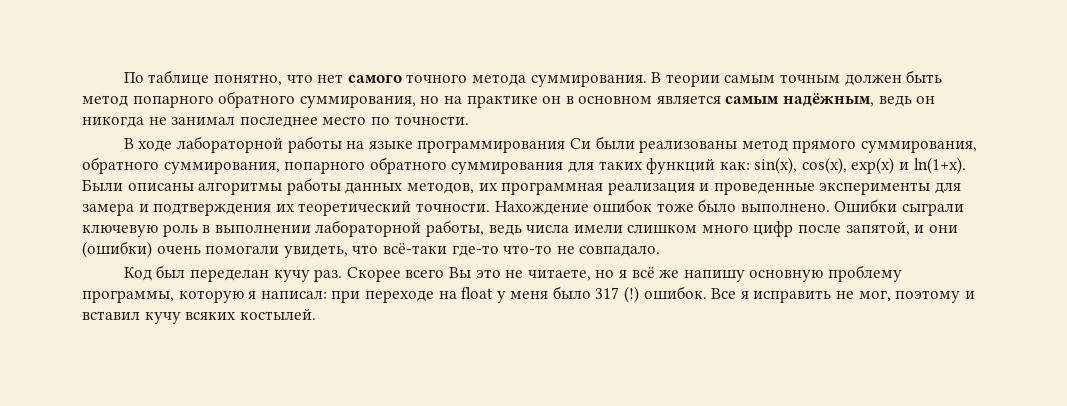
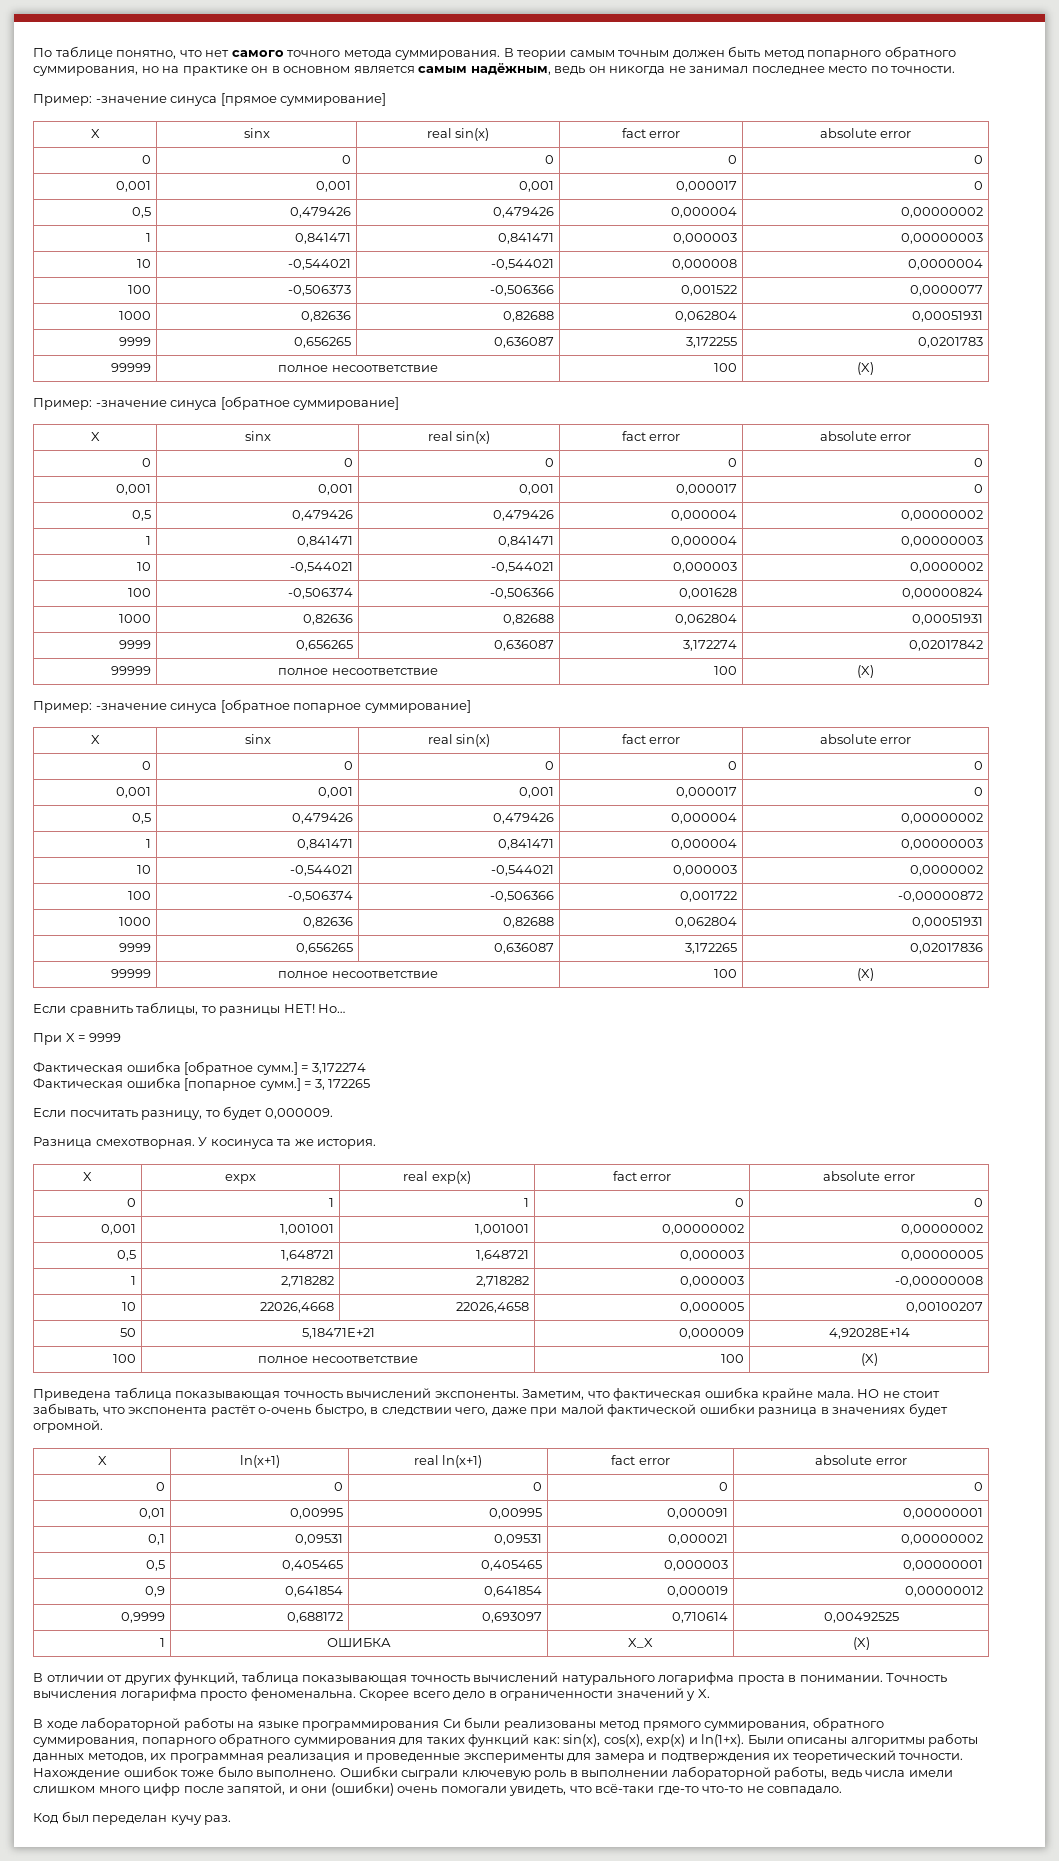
(469, 120) none -> [33,93,387,106] [90,129,100,138] [243,128,270,138] [426,128,490,141] [621,128,681,138] [819,128,912,138] [142,155,152,164] [342,155,352,164] [545,155,555,164] [728,155,738,164] [974,155,984,164] [116,181,152,192] [316,181,352,192] [519,181,555,192] [676,181,738,192] [974,181,984,190] [132,207,152,218] [290,207,352,218] [493,207,555,218] [671,207,738,218] [901,207,984,218] [146,233,152,242] [295,233,352,244] [498,233,555,244] [673,233,738,244] [901,233,984,244] [137,259,152,268] [288,259,352,270] [491,259,555,270] [672,259,738,270] [908,259,984,270] [128,285,152,294] [288,285,352,296] [490,285,555,296] [681,285,738,296] [910,285,984,296] [119,311,152,320] [301,311,352,322] [503,311,555,322] [675,311,738,322] [912,311,984,322] [119,337,152,346] [294,337,352,348] [494,337,555,348] [686,337,738,348] [918,337,984,348] [111,363,152,372] [278,365,438,372] [714,363,738,372] [857,362,874,375] [33,396,400,410] [90,432,100,441] [244,431,271,441] [427,431,491,444] [621,431,681,441] [819,431,912,441] [142,458,152,467] [344,458,354,467] [545,458,555,467] [728,458,738,467] [974,458,984,467] [116,484,152,495] [318,484,354,495] [519,484,555,495] [676,484,738,495] [974,484,984,493] [132,510,152,521] [292,510,354,521] [493,510,555,521] [671,510,738,521] [901,510,984,521] [146,536,152,545] [297,536,354,547] [498,536,555,547] [671,536,738,547] [901,536,984,547] [137,562,152,571] [290,562,354,573] [491,562,555,573] [673,562,738,573] [910,562,984,573] [128,588,152,597] [288,588,354,599] [490,588,555,599] [679,588,738,599] [902,588,984,599] [119,614,152,623] [303,614,354,625] [503,614,555,625] [675,614,738,625] [912,614,984,625] [119,640,152,649] [296,640,354,651] [494,640,555,651] [683,640,738,651] [909,640,984,651] [111,666,152,675] [278,668,438,675] [714,666,738,675] [857,665,874,678] [33,699,471,713] [90,735,100,744] [244,734,271,744] [427,734,491,747] [621,734,681,744] [819,734,912,744] [142,761,152,770] [344,761,354,770] [545,761,555,770] [728,761,738,770] [974,761,984,770] [116,787,152,798] [318,787,354,798] [519,787,555,798] [676,787,738,798] [974,787,984,796] [132,813,152,824] [292,813,354,824] [493,813,555,824] [671,813,738,824] [901,813,984,824] [146,839,152,848] [297,839,354,850] [498,839,555,850] [671,839,738,850] [901,839,984,850] [137,865,152,874] [290,865,354,876] [491,865,555,876] [673,865,738,876] [910,865,984,876] [128,891,152,900] [288,891,354,902] [490,891,555,902] [680,891,738,902] [898,891,984,902] [119,917,152,926] [303,917,354,928] [503,917,555,928] [675,917,738,928] [912,917,984,928] [119,943,152,952] [296,943,354,954] [494,943,555,954] [685,943,738,954] [910,943,984,954] [111,969,152,978] [278,971,438,978] [714,969,738,978] [857,968,874,981] [33,1002,346,1016] [33,1033,121,1045] [33,1061,366,1075] [33,1077,371,1091] [33,1106,333,1120] [33,1137,377,1149] [83,1172,92,1181] [225,1174,256,1184] [403,1171,471,1184] [612,1171,672,1181] [823,1171,915,1181] [127,1198,137,1207] [329,1198,335,1207] [524,1198,530,1207] [735,1198,745,1207] [974,1198,984,1207] [101,1224,137,1235] [280,1224,335,1235] [475,1224,530,1235] [662,1224,745,1235] [901,1224,984,1235] [117,1250,137,1261] [281,1250,335,1261] [476,1250,530,1261] [680,1250,745,1261] [901,1250,984,1261] [131,1276,137,1285] [281,1276,335,1287] [476,1276,530,1287] [680,1276,745,1287] [895,1276,984,1287] [122,1302,137,1311] [260,1302,335,1313] [456,1302,530,1313] [680,1302,745,1313] [906,1302,984,1313] [120,1328,137,1337] [301,1328,375,1339] [679,1328,745,1339] [828,1328,910,1339] [113,1354,137,1363] [258,1356,418,1363] [721,1354,745,1363] [860,1353,878,1366] [33,1387,941,1401] [33,1403,948,1417] [33,1420,103,1433] [97,1456,107,1465] [239,1455,280,1468] [413,1455,483,1468] [611,1455,670,1465] [815,1455,907,1465] [156,1482,166,1491] [334,1482,344,1491] [533,1482,543,1491] [719,1482,729,1491] [974,1482,984,1491] [139,1508,166,1519] [290,1508,344,1519] [489,1508,543,1519] [667,1508,729,1519] [903,1508,984,1519] [148,1534,166,1545] [295,1534,344,1545] [494,1534,543,1545] [668,1534,729,1545] [901,1534,984,1545] [146,1560,166,1571] [282,1560,344,1571] [481,1560,543,1571] [664,1560,729,1571] [903,1560,984,1571] [145,1586,166,1597] [285,1586,344,1597] [484,1586,543,1597] [667,1586,729,1597] [905,1586,984,1597] [121,1612,166,1623] [287,1612,344,1623] [482,1612,543,1623] [672,1612,729,1623] [823,1612,899,1623] [160,1638,166,1647] [326,1638,391,1647] [628,1638,653,1648] [852,1637,870,1650] [33,1671,948,1685] [33,1688,710,1701] // Пример: -значение синуса [прямое суммирование] // X | sinx | real sin(x) | fact error | absolute error // 0 | 0 | 0 | 0 | 0 // 0,001 | 0,001 | 0,001 | 0,000017 | 0 // 0,5 | 0,479426 | 0,479426 | 0,000004 | 0,00000002 // 1 | 0,841471 | 0,841471 | 0,000003 | 0,00000003 // 10 | -0,544021 | -0,544021 | 0,000008 | 0,0000004 // 100 | -0,506373 | -0,506366 | 0,001522 | 0,0000077 // 1000 | 0,82636 | 0,82688 | 0,062804 | 0,00051931 // 9999 | 0,656265 | 0,636087 | 3,172255 | 0,0201783 // 99999 | полное несоответствие | 100 | (X) // Пример: -значение синуса [обратное суммирование] // X | sinx | real sin(x) | fact error | absolute error // 0 | 0 | 0 | 0 | 0 // 0,001 | 0,001 | 0,001 | 0,000017 | 0 // 0,5 | 0,479426 | 0,479426 | 0,000004 | 0,00000002 // 1 | 0,841471 | 0,841471 | 0,000004 | 0,00000003 // 10 | -0,544021 | -0,544021 | 0,000003 | 0,0000002 // 100 | -0,506374 | -0,506366 | 0,001628 | 0,00000824 // 1000 | 0,82636 | 0,82688 | 0,062804 | 0,00051931 // 9999 | 0,656265 | 0,636087 | 3,172274 | 0,02017842 // 99999 | полное несоответствие | 100 | (X) // Пример: -значение синуса [обратное попарное суммирование] // X | sinx | real sin(x) | fact error | absolute error // 0 | 0 | 0 | 0 | 0 // 0,001 | 0,001 | 0,001 | 0,000017 | 0 // 0,5 | 0,479426 | 0,479426 | 0,000004 | 0,00000002 // 1 | 0,841471 | 0,841471 | 0,000004 | 0,00000003 // 10 | -0,544021 | -0,544021 | 0,000003 | 0,0000002 // 100 | -0,506374 | -0,506366 | 0,001722 | -0,00000872 // 1000 | 0,82636 | 0,82688 | 0,062804 | 0,00051931 // 9999 | 0,656265 | 0,636087 | 3,172265 | 0,02017836 // 99999 | полное несоответствие | 100 | (X) // Если сравнить таблицы, то разницы НЕТ! Но… // При X = 9999 // Фактическая ошибка [обратное сумм.] = 3,172274 // Фактическая ошибка [попарное сумм.] = 3, 172265 // Если посчитать разницу, то будет 0,000009. // Разница смехотворная. У косинуса та же история. // X | expx | real exp(x) | fact error | absolute error // 0 | 1 | 1 | 0 | 0 // 0,001 | 1,001001 | 1,001001 | 0,00000002 | 0,00000002 // 0,5 | 1,648721 | 1,648721 | 0,000003 | 0,00000005 // 1 | 2,718282 | 2,718282 | 0,000003 | -0,00000008 // 10 | 22026,4668 | 22026,4658 | 0,000005 | 0,00100207 // 50 | 5,18471E+21 | 0,000009 | 4,92028E+14 // 100 | полное несоответствие | 100 | (X) // Приведена таблица показывающая точность вычислений экспоненты. Заметим, что фактическая ошибка крайне мала. НО не стоит забывать, что экспонента растёт о-очень быстро, в следствии чего, даже при малой фактической ошибки разница в значениях будет огромной. // X | ln(x+1) | real ln(x+1) | fact error | absolute error // 0 | 0 | 0 | 0 | 0 // 0,01 | 0,00995 | 0,00995 | 0,000091 | 0,00000001 // 0,1 | 0,09531 | 0,09531 | 0,000021 | 0,00000002 // 0,5 | 0,405465 | 0,405465 | 0,000003 | 0,00000001 // 0,9 | 0,641854 | 0,641854 | 0,000019 | 0,00000012 // 0,9999 | 0,688172 | 0,693097 | 0,710614 | 0,00492525 // 1 | ОШИБКА | X_X | (X) // В отличии от других функций, таблица показывающая точность вычислений натурального логарифма проста в понимании. Точность вычисления логарифма просто феноменальна. Скорее всего дело в ограниченности значений у X.
[346,265,902,282] [82,286,975,303] [82,308,316,324] Скорее всего Вы это не читаете, но я всё же напишу основную проблему программы, которую я написал: при переходе на float у меня было 317 (!) ошибок. Все я исправить не мог, поэтому и вставил кучу всяких костылей. -> (232, 1820) none

